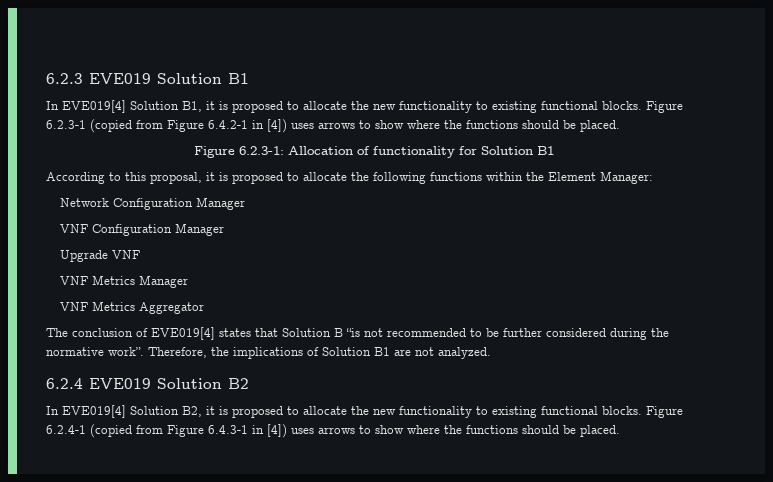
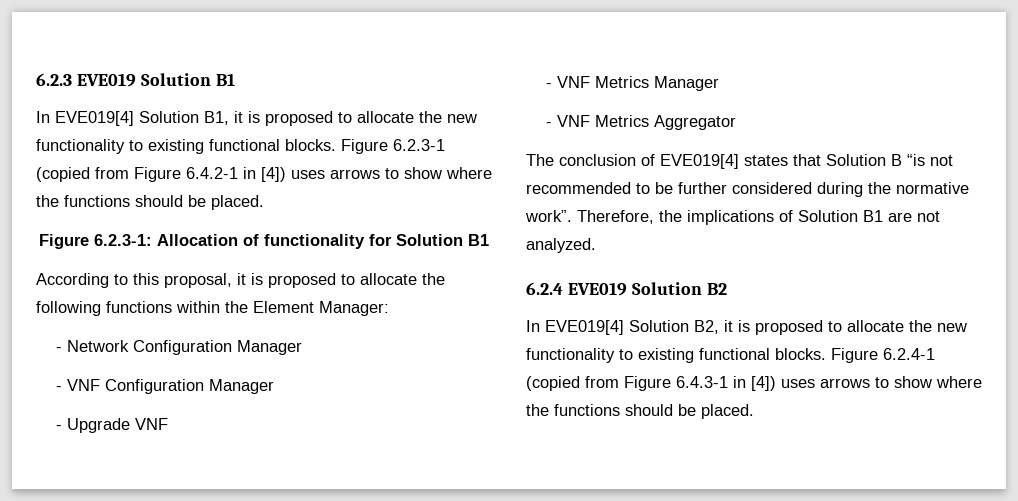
(653, 177) none -> [55,347,62,352] -
(246, 203) none -> [55,386,62,391] -
(225, 229) none -> [55,425,62,430] -
(141, 254) none -> [545,83,552,88] -
(189, 281) none -> [545,122,552,127] -

